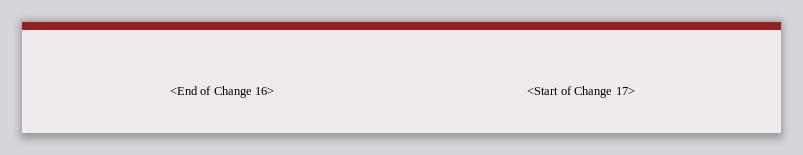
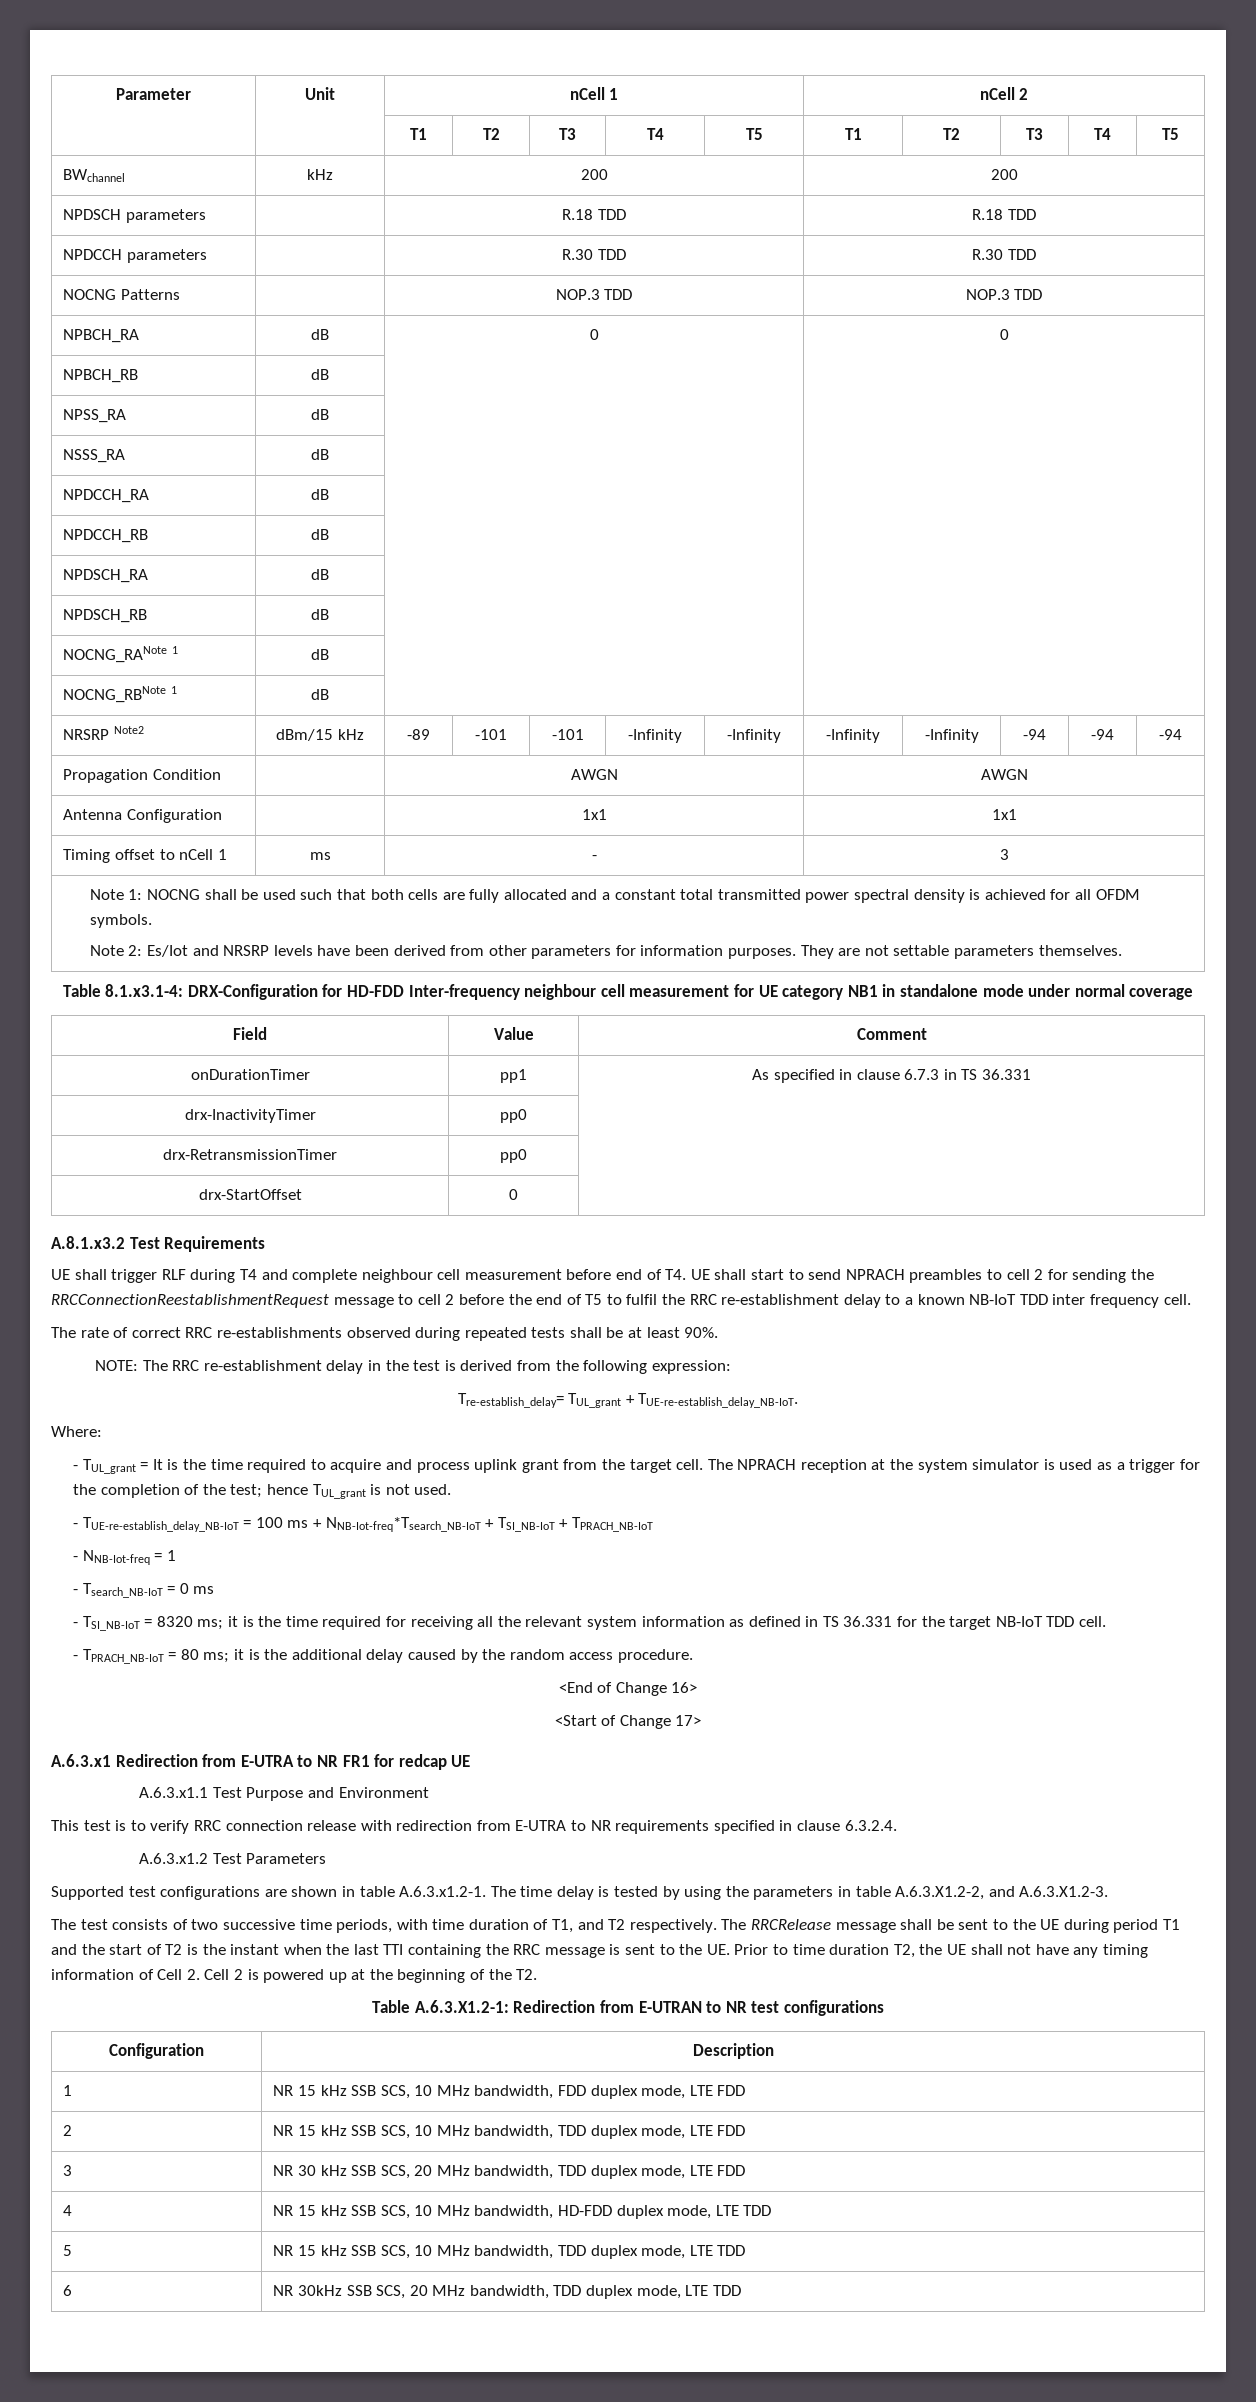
(169, 90) none -> [116,88,191,100] [305,87,335,100] [569,87,619,100] [979,87,1029,100] [410,128,427,140] [482,128,500,140] [559,128,576,140] [646,128,664,140] [745,128,763,140] [844,128,862,140] [943,128,960,140] [1026,128,1043,140] [1094,128,1111,140] [1162,128,1179,140] [63,169,126,182] [307,169,333,180] [580,169,608,180] [990,169,1018,180] [63,209,206,223] [562,209,626,220] [972,209,1036,220] [63,249,207,263] [562,249,626,260] [972,249,1036,260] [63,289,180,300] [555,289,633,300] [965,289,1043,300] [63,329,140,343] [311,329,329,340] [589,329,599,340] [999,329,1009,340] [63,369,139,383] [311,369,329,380] [63,409,127,423] [311,409,329,420] [63,449,126,463] [311,449,329,460] [63,489,150,503] [311,489,329,500] [63,529,149,543] [311,529,329,540] [63,569,149,583] [311,569,329,580] [63,609,148,623] [311,609,329,620] [63,646,178,663] [311,649,329,660] [63,686,177,703] [311,689,329,700] [63,726,144,740] [276,729,364,741] [407,729,430,740] [475,729,507,740] [551,729,584,740] [628,729,682,743] [727,729,781,743] [826,729,880,743] [924,729,979,743] [1023,729,1046,740] [1091,729,1114,740] [1159,729,1182,740] [63,769,221,783] [570,769,618,780] [980,769,1028,780] [63,809,222,823] [581,809,607,820] [991,809,1017,820] [63,849,227,863] [309,852,331,860] [591,855,597,860] [999,849,1009,860] [89,889,1140,903] [89,914,152,928] [89,945,1122,959] [62,984,1194,1000] [233,1027,267,1040] [493,1027,534,1040] [856,1028,927,1040] [190,1069,310,1080] [500,1069,527,1083] [751,1069,1032,1083] [184,1109,316,1123] [500,1109,527,1123] [163,1149,337,1160] [500,1149,527,1163] [198,1189,302,1200] [509,1189,518,1200] [51,1236,266,1252] [51,1269,1154,1283] [51,1294,1191,1308] [51,1327,719,1341] [95,1360,731,1374] [457,1393,799,1408] [51,1426,102,1437] [73,1459,1200,1474] [73,1484,452,1499] [73,1517,653,1532] [73,1550,176,1565] [73,1583,215,1598] [73,1616,1106,1631] [73,1649,693,1664] Parameter | Unit | nCell 1 | nCell 2 // | | T1 | T2 | T3 | T4 | T5 | T1 | T2 | T3 | T4 | T5 // BWchannel | kHz | 200 | 200 // NPDSCH parameters | | R.18 TDD | R.18 TDD // NPDCCH parameters | | R.30 TDD | R.30 TDD // NOCNG Patterns | | NOP.3 TDD | NOP.3 TDD // NPBCH_RA | dB | 0 | 0 // NPBCH_RB | dB | | // NPSS_RA | dB | | // NSSS_RA | dB | | // NPDCCH_RA | dB | | // NPDCCH_RB | dB | | // NPDSCH_RA | dB | | // NPDSCH_RB | dB | | // NOCNG_RANote 1 | dB | | // NOCNG_RBNote 1 | dB | | // NRSRP Note2 | dBm/15 kHz | -89 | -101 | -101 | -Infinity | -Infinity | -Infinity | -Infinity | -94 | -94 | -94 // Propagation Condition | | AWGN | AWGN // Antenna Configuration | | 1x1 | 1x1 // Timing offset to nCell 1 | ms | - | 3 // Note 1: NOCNG shall be used such that both cells are fully allocated and a constant total transmitted power spectral density is achieved for all OFDM symbols. // Note 2: Es/Iot and NRSRP levels have been derived from other parameters for information purposes. They are not settable parameters themselves. // Table 8.1.x3.1-4: DRX-Configuration for HD-FDD Inter-frequency neighbour cell measurement for UE category NB1 in standalone mode under normal coverage // Field | Value | Comment // onDurationTimer | pp1 | As specified in clause 6.7.3 in TS 36.331 // drx-InactivityTimer | pp0 | // drx-RetransmissionTimer | pp0 | // drx-StartOffset | 0 | // A.8.1.x3.2 Test Requirements // UE shall trigger RLF during T4 and complete neighbour cell measurement before end of T4. UE shall start to send NPRACH preambles to cell 2 for sending the RRCConnectionReestablishmentRequest message to cell 2 before the end of T5 to fulfil the RRC re-establishment delay to a known NB-IoT TDD inter frequency cell. // The rate of correct RRC re-establishments observed during repeated tests shall be at least 90%. // NOTE: The RRC re-establishment delay in the test is derived from the following expression: // Tre-establish_delay= TUL_grant + TUE-re-establish_delay_NB-IoT. // Where: // - TUL_grant = It is the time required to acquire and process uplink grant from the target cell. The NPRACH reception at the system simulator is used as a trigger for the completion of the test; hence TUL_grant is not used. // - TUE-re-establish_delay_NB-IoT = 100 ms + NNB-Iot-freq*Tsearch_NB-IoT + TSI_NB-IoT + TPRACH_NB-IoT // - NNB-Iot-freq = 1 // - Tsearch_NB-IoT = 0 ms // - TSI_NB-IoT = 8320 ms; it is the time required for receiving all the relevant system information as defined in TS 36.331 for the target NB-IoT TDD cell. // - TPRACH_NB-IoT = 80 ms; it is the additional delay caused by the random access procedure. //
(635, 91) none -> [51,1754,471,1770] [139,1787,429,1801] [51,1820,897,1834] [139,1853,327,1864] [51,1886,1109,1900] [51,1919,1180,1933] [51,1944,1148,1958] [51,1969,538,1983] [372,2000,884,2016] [109,2043,204,2059] [692,2043,774,2059] [63,2085,73,2096] [273,2085,746,2099] [63,2125,73,2136] [273,2125,746,2139] [63,2165,73,2176] [273,2165,746,2179] [63,2205,73,2216] [273,2205,772,2219] [63,2245,73,2256] [273,2245,746,2259] [63,2285,73,2296] [273,2285,741,2299] // A.6.3.x1 Redirection from E-UTRA to NR FR1 for redcap UE // A.6.3.x1.1 Test Purpose and Environment // This test is to verify RRC connection release with redirection from E-UTRA to NR requirements specified in clause 6.3.2.4. // A.6.3.x1.2 Test Parameters // Supported test configurations are shown in table A.6.3.x1.2-1. The time delay is tested by using the parameters in table A.6.3.X1.2-2, and A.6.3.X1.2-3. // The test consists of two successive time periods, with time duration of T1, and T2 respectively. The RRCRelease message shall be sent to the UE during period T1 and the start of T2 is the instant when the last TTI containing the RRC message is sent to the UE. Prior to time duration T2, the UE shall not have any timing information of Cell 2. Cell 2 is powered up at the beginning of the T2. // Table A.6.3.X1.2-1: Redirection from E-UTRAN to NR test configurations // Configuration | Description // 1 | NR 15 kHz SSB SCS, 10 MHz bandwidth, FDD duplex mode, LTE FDD // 2 | NR 15 kHz SSB SCS, 10 MHz bandwidth, TDD duplex mode, LTE FDD // 3 | NR 30 kHz SSB SCS, 20 MHz bandwidth, TDD duplex mode, LTE FDD // 4 | NR 15 kHz SSB SCS, 10 MHz bandwidth, HD-FDD duplex mode, LTE TDD // 5 | NR 15 kHz SSB SCS, 10 MHz bandwidth, TDD duplex mode, LTE TDD // 6 | NR 30kHz SSB SCS, 20 MHz bandwidth, TDD duplex mode, LTE TDD

